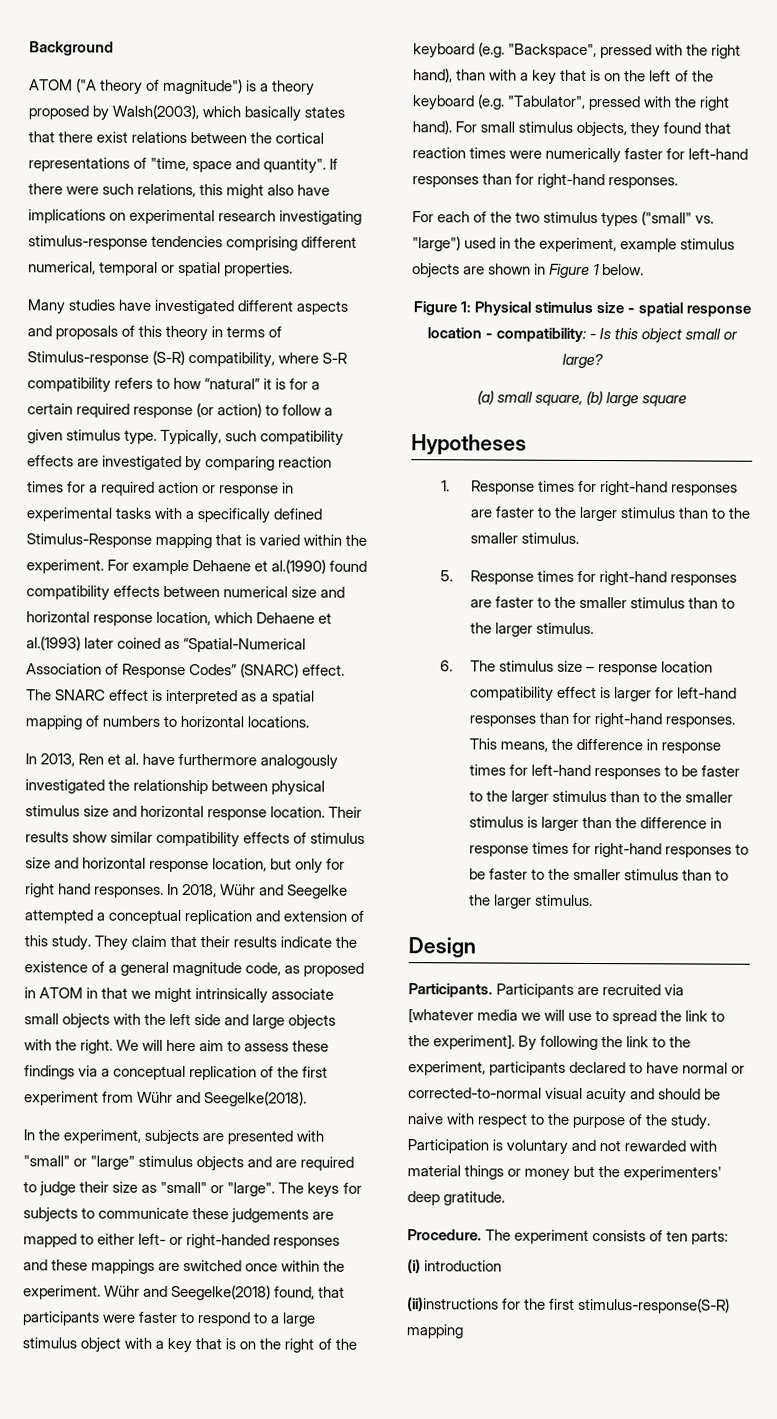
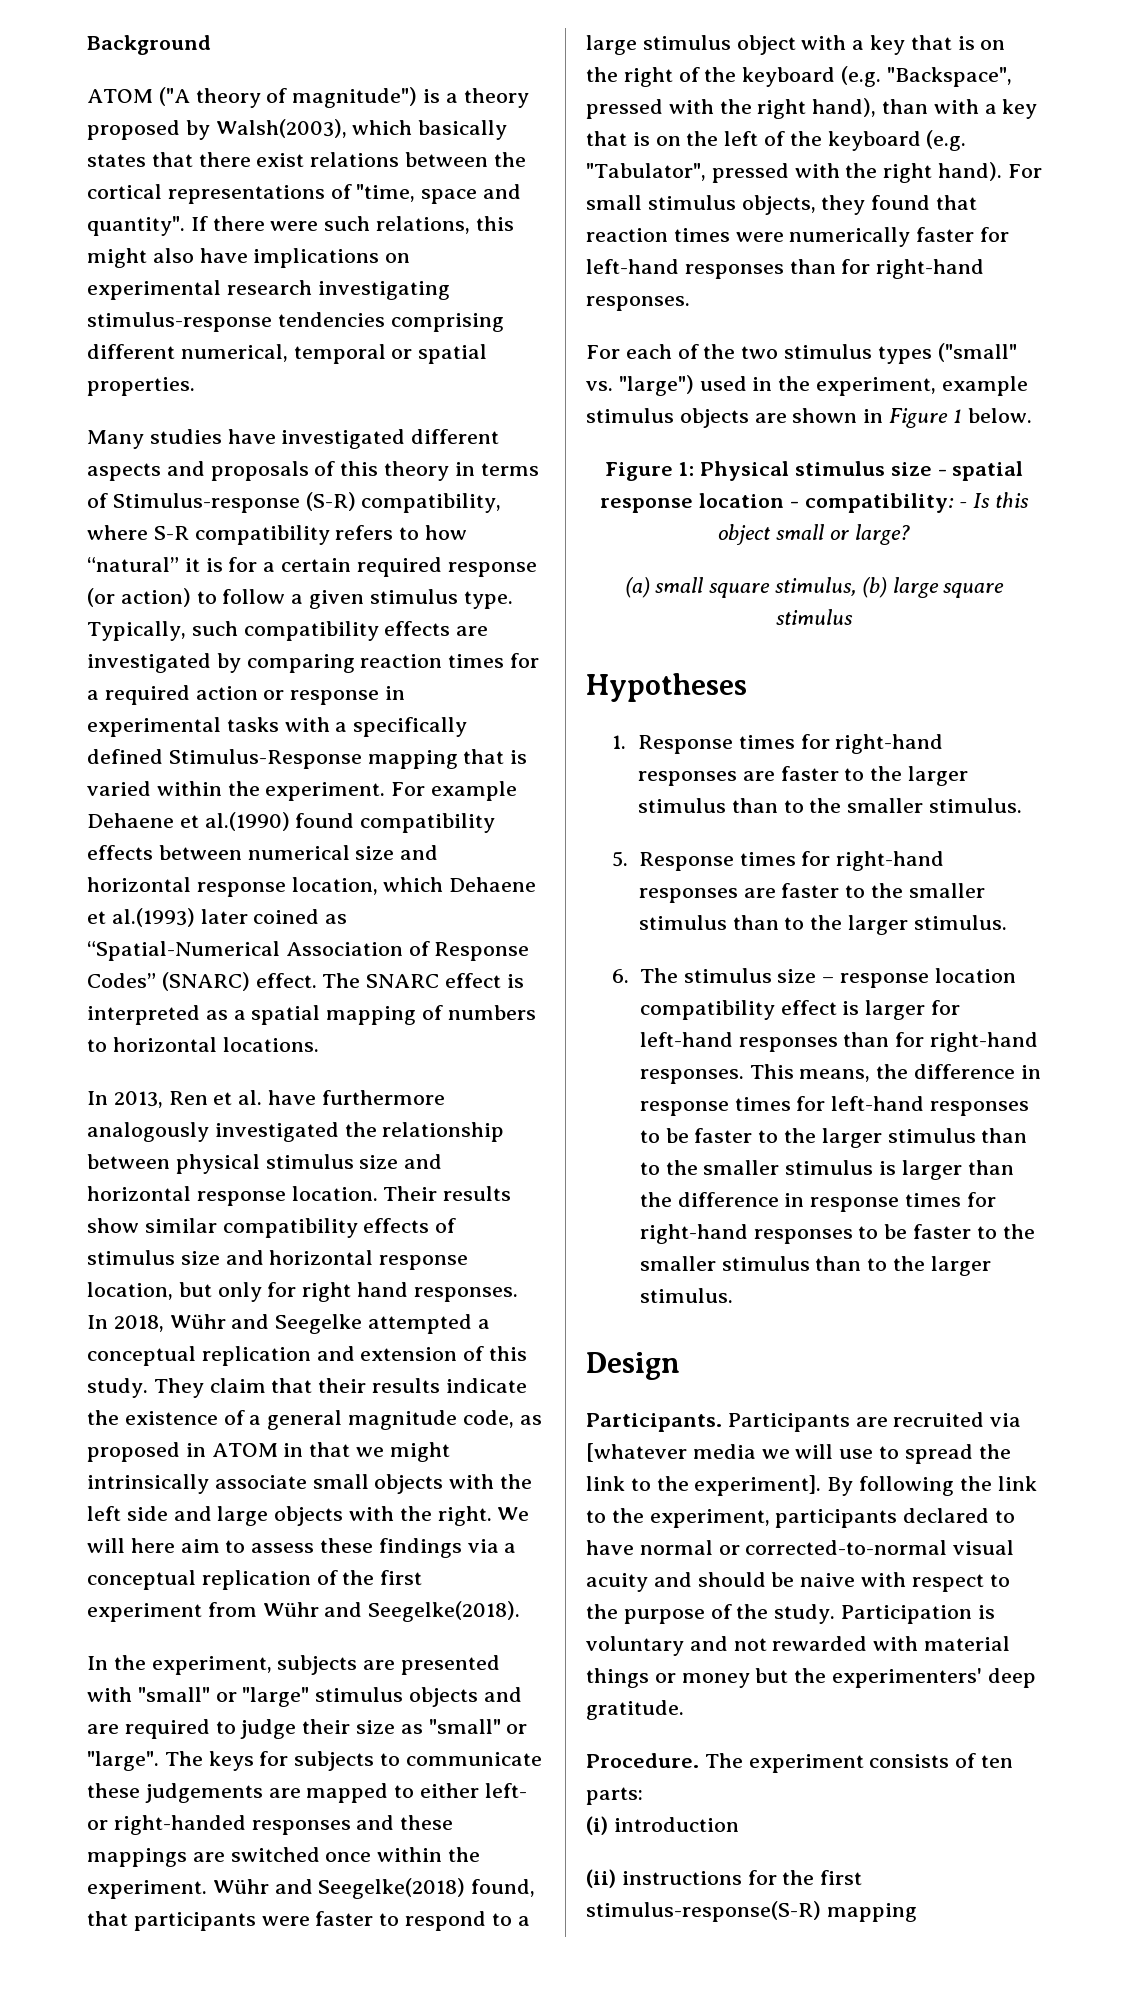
[534,394,583,406] square, -> [709,577,856,598] square stimulus,
(688, 401) none -> [776,609,853,625] stimulus
[407,1297,499,1312] (ii)instructions -> [586,1869,742,1888] (ii) instructions

